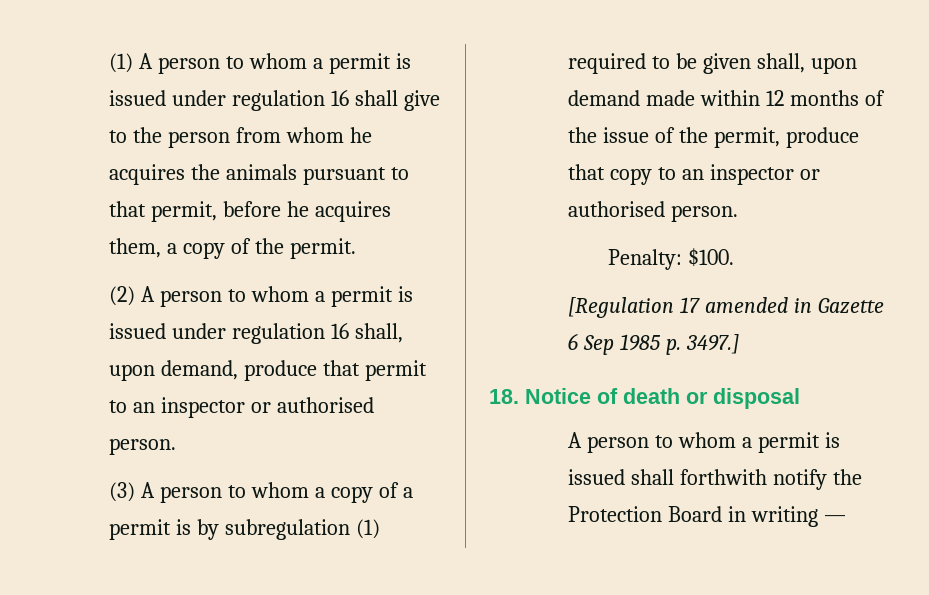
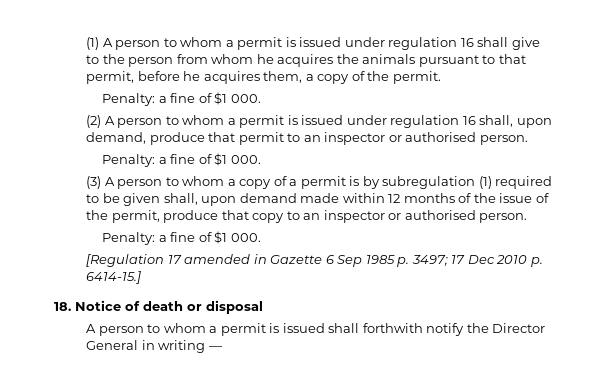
(356, 248) none -> [102,92,261,106] // Penalty: a fine of $1 000.
(177, 446) none -> [102,153,261,167] // Penalty: a fine of $1 000.
[687,248,734,267] $100. -> [158,231,261,244] a fine of $1 000.
[685,334,739,354] 3497.] -> [411,255,543,267] [86,271,142,284] 3497; 17 Dec 2010 p. 6414-15.]
[568,506,723,522] Protection Board -> [492,323,546,333] [86,340,139,350] Director General

